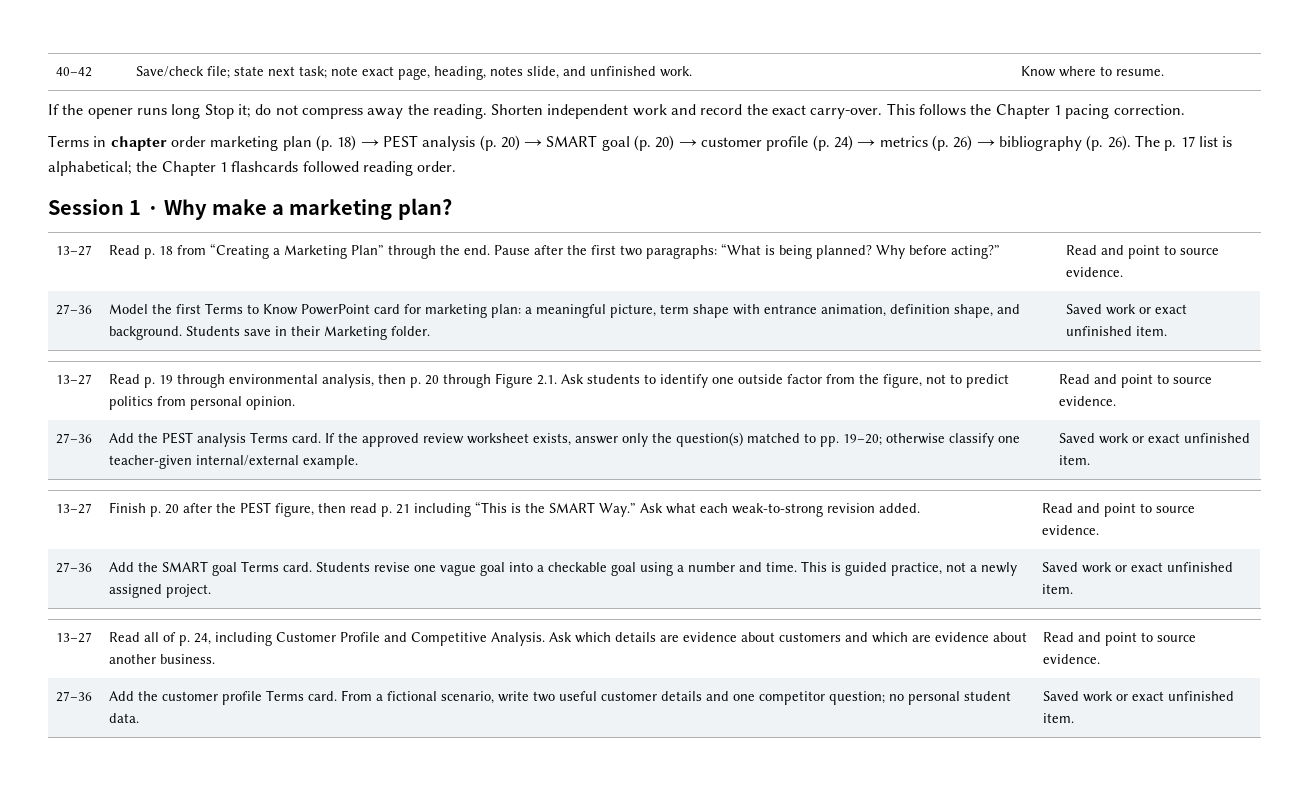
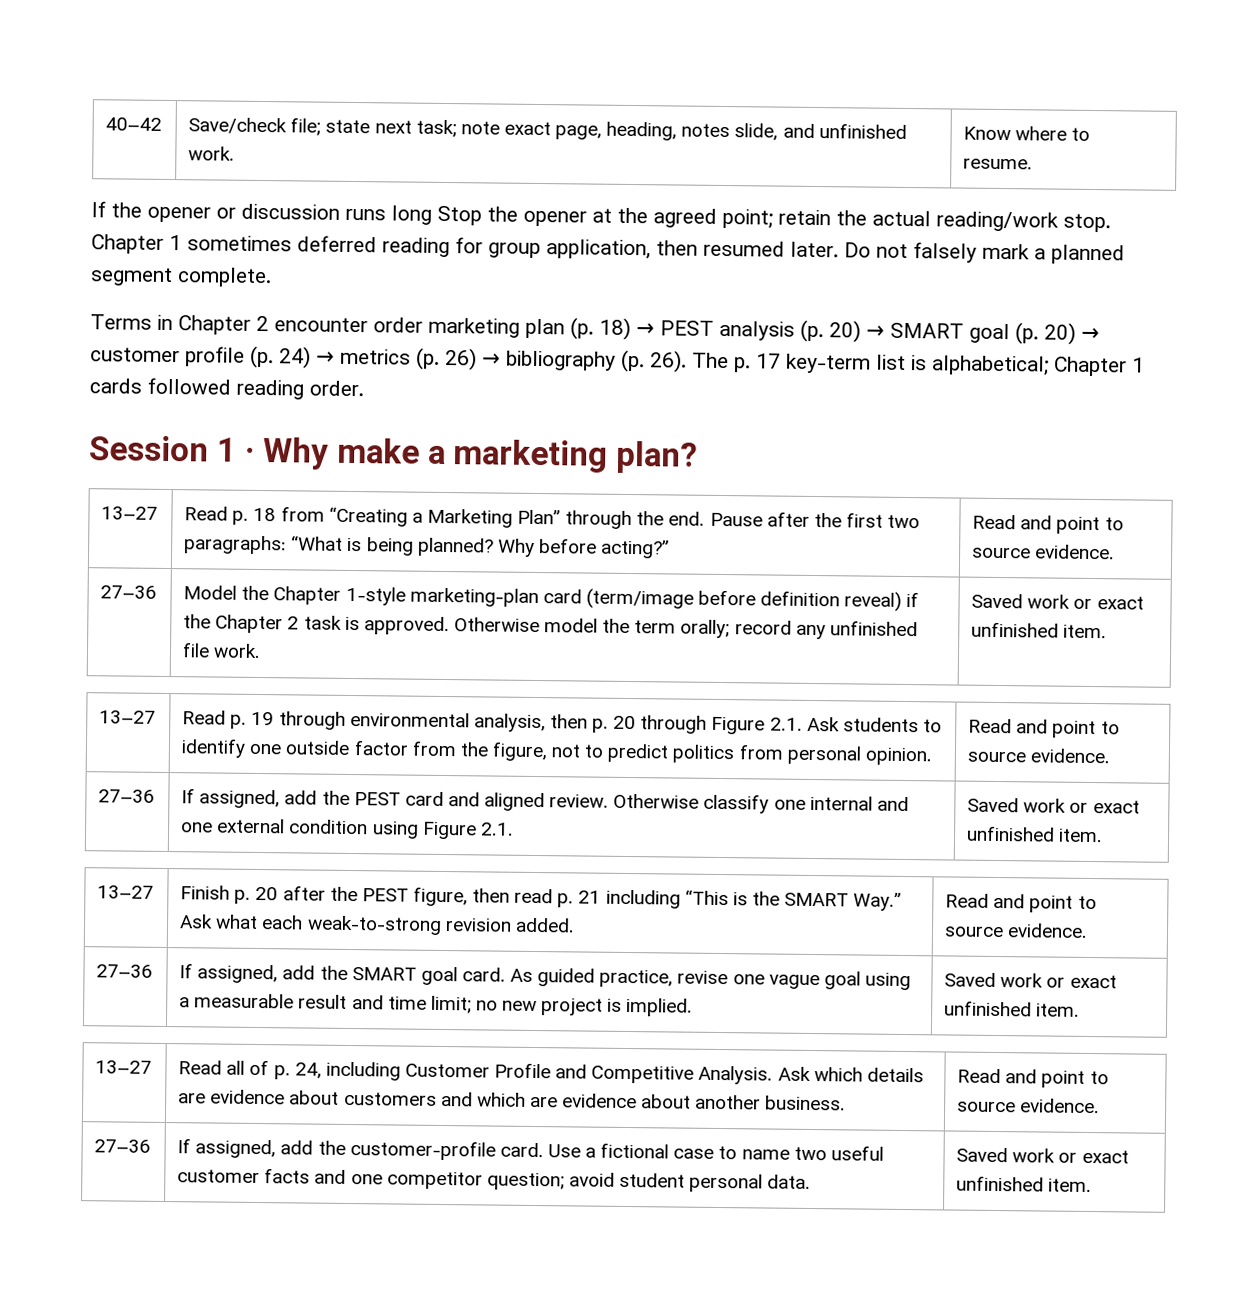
(133, 113) none -> [216,203,340,220] or discussion
[237,103,1185,119] it; do not compress away the reading. Shorten independent work and record the exact carry-over. This follows the Chapter 1 pacing correction. -> [487,206,1111,233] [91,234,1125,265] [90,267,272,288] the opener at the agreed point; retain the actual reading/work stop. Chapter 1 sometimes deferred reading for group application, then resumed later. Do not falsely mark a planned segment complete.
[110,136,167,151] chapter -> [178,315,368,335] Chapter 2 encounter
(1195, 141) none -> [786,353,871,374] key-term
[136,161,299,176] the Chapter 1 flashcards -> [1054,356,1145,377] [89,378,142,394] Chapter 1 cards
[176,303,1021,318] [109,326,431,340] first Terms to Know PowerPoint card for marketing plan: a meaningful picture, term shape with entrance animation, definition shape, and background. Students save in their Marketing folder. -> [273,586,920,612] [183,614,918,640] [182,642,262,659] Chapter 1-style marketing-plan card (term/image before definition reveal) if the Chapter 2 task is approved. Otherwise model the term orally; record any unfinished file work.
[109,432,1021,447] [109,455,359,469] Add the PEST analysis Terms card. If the approved review worksheet exists, answer only the question(s) matched to pp. 19–20; otherwise classify one teacher-given internal/external example. -> [181,788,909,814] [181,818,514,840] If assigned, add the PEST card and aligned review. Otherwise classify one internal and one external condition using Figure 2.1.
[109,561,1018,576] [109,584,212,598] Add the SMART goal Terms card. Students revise one vague goal into a checkable goal using a number and time. This is guided practice, not a newly assigned project. -> [179,963,912,991] [179,993,694,1017] If assigned, add the SMART goal card. As guided practice, revise one vague goal using a measurable result and time limit; no new project is implied.
[109,690,530,705] Add the customer profile Terms card. From a fictional scenario, write -> [177,1138,790,1161] If assigned, add the customer-profile card. Use a fictional case to name
[661,691,703,701] details -> [264,1168,311,1184] facts
[889,691,1012,705] no personal student -> [568,1172,764,1193] avoid student personal

